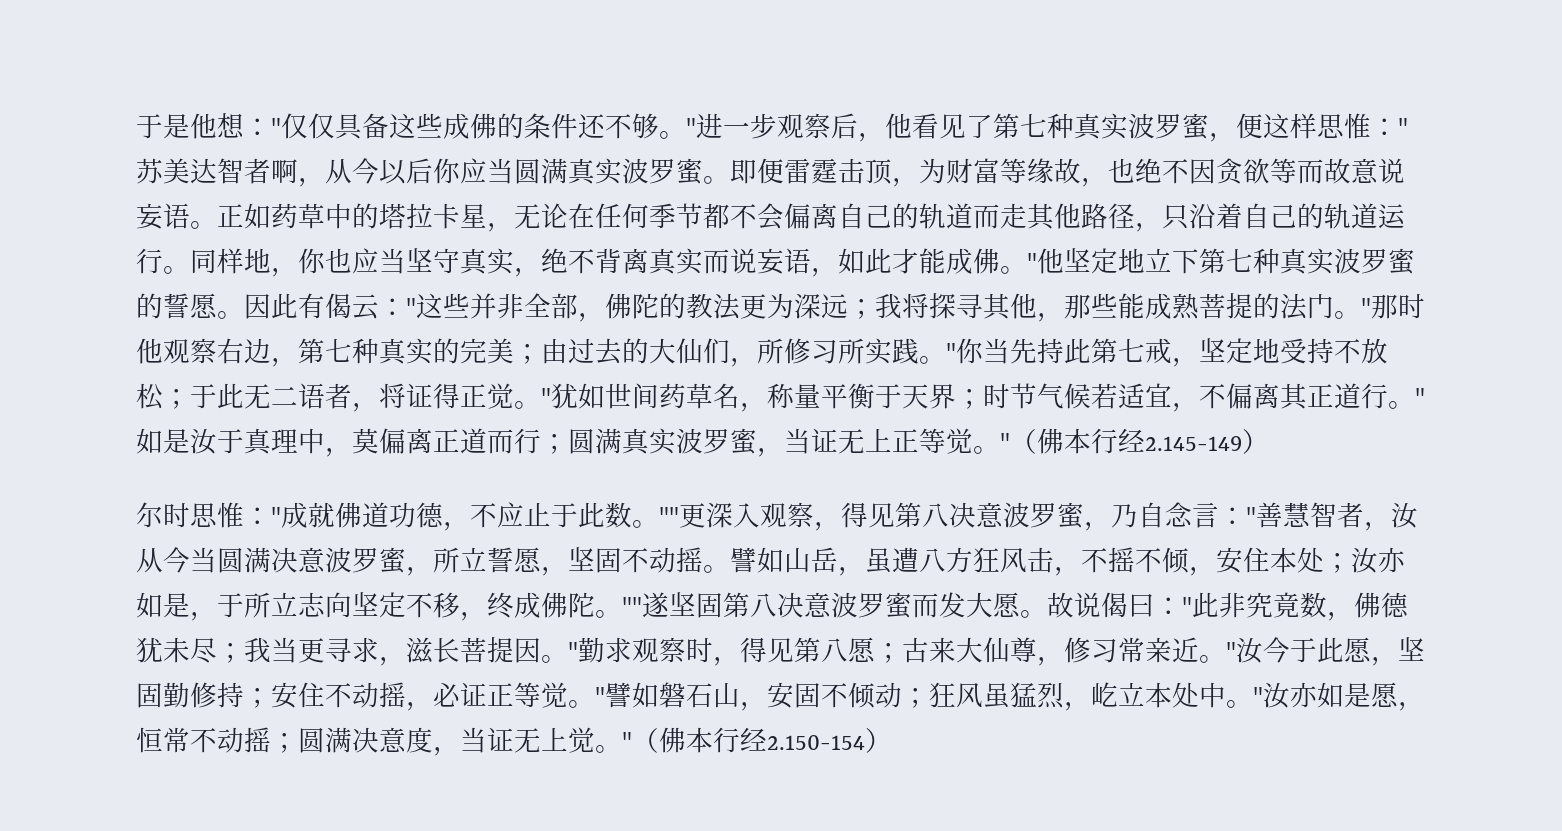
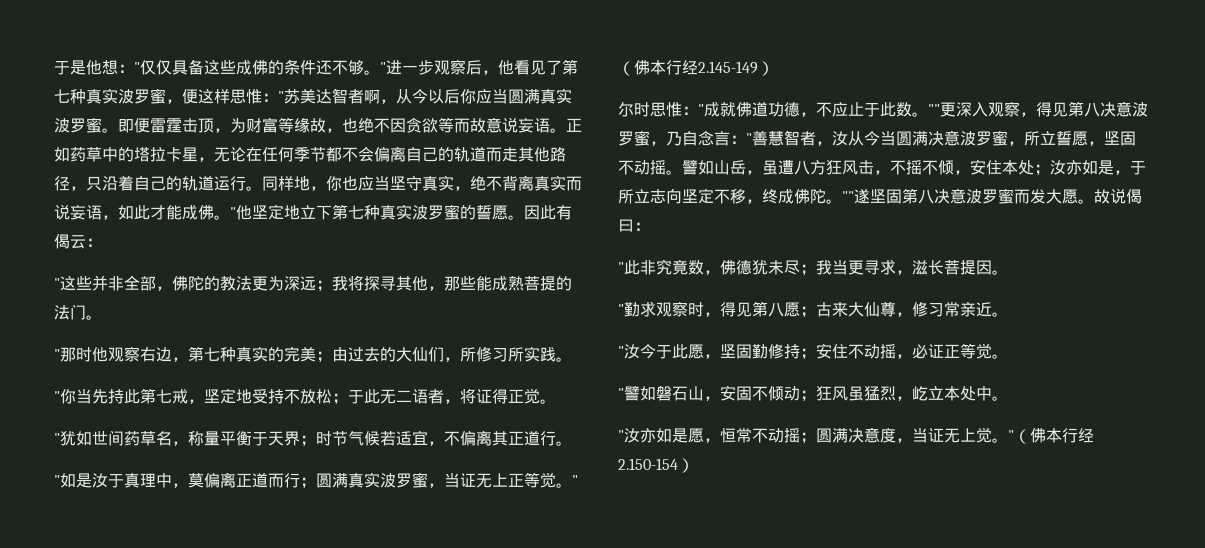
(406, 307) none -> (102, 242) //
(1361, 315) none -> (102, 317) //
(946, 360) none -> (572, 359) //
(541, 405) none -> (556, 401) //
(1415, 405) none -> (572, 443) //
(1182, 606) none -> (650, 226) //
(568, 659) none -> (1008, 272) //
(1226, 659) none -> (1008, 314) //
(595, 704) none -> (1008, 356) //
(1253, 704) none -> (1008, 398) //

